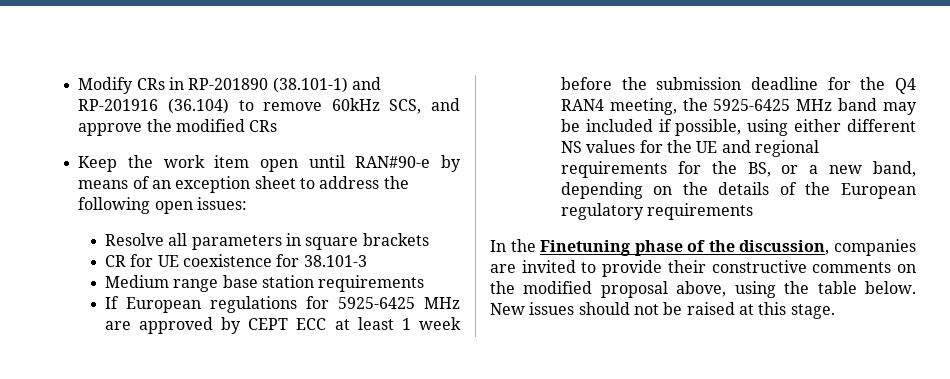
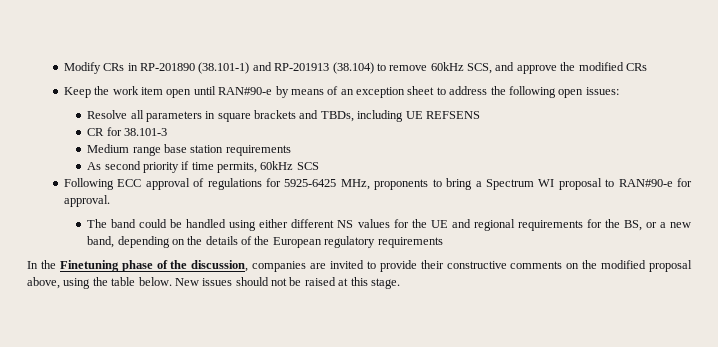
[78,98,229,114] RP-201916 (36.104) -> [274,62,374,74] RP-201913 (38.104)
(429, 239) none -> [299,110,480,122] and TBDs, including UE REFSENS
[157,254,300,267] UE coexistence for -> (122, 131) none
[104,296,460,313] [104,317,461,334] [560,77,916,94] [560,98,917,115] [560,119,742,136] If European regulations for 5925-6425 MHz are approved by CEPT ECC at least 1 week before the submission deadline for the Q4 RAN4 meeting, the 5925-6425 MHz band may be included if possible, -> [87,161,319,173] [63,178,692,190] [63,195,110,207] [87,219,227,228] As second priority if time permits, 60kHz SCS // Following ECC approval of regulations for 5925-6425 MHz, proponents to bring a Spectrum WI proposal to RAN#90-e for approval. // The band could be handled

